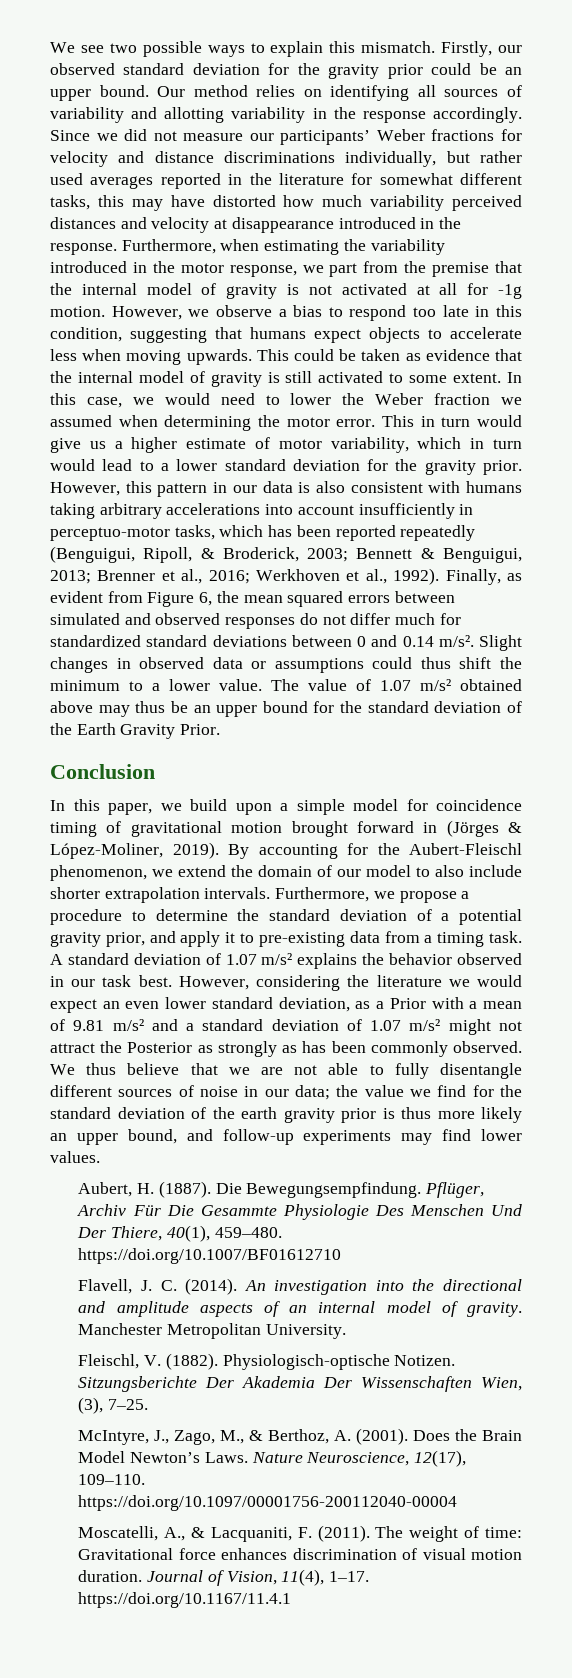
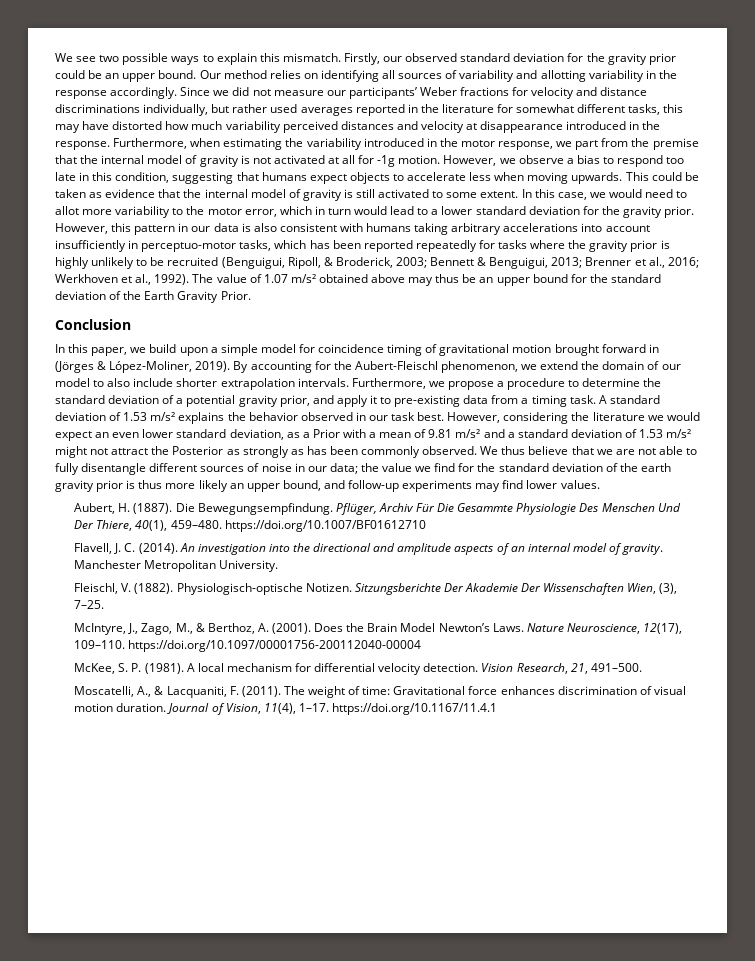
[290,393,522,405] [50,415,522,431] [50,437,409,453] lower the Weber fraction we assumed when determining the motor error. This in turn would give us a higher estimate of motor variability, -> [55,206,277,218] allot more variability to the motor error,
(476, 533) none -> [478,240,670,252] [55,257,219,269] for tasks where the gravity prior is highly unlikely to be recruited
[445,569,522,585] [50,591,455,607] [50,613,461,629] [50,635,522,651] [50,657,522,673] [50,679,262,691] Finally, as evident from Figure 6, the mean squared errors between simulated and observed responses do not differ much for standardized standard deviations between 0 and 0.14 m/s². Slight changes in observed data or assumptions could thus shift the minimum to a lower value. -> (190, 279) none
[225,954,257,965] 1.07 -> [123,412,148,421] 1.53
[370,1020,402,1031] 1.07 -> [639,429,664,438] 1.53
[242,1376,316,1388] Akademia -> [464,583,518,592] Akademie
(458, 1503) none -> [74,663,642,675] // McKee, S. P. (1981). A local mechanism for differential velocity detection. Vision Research, 21, 491–500.

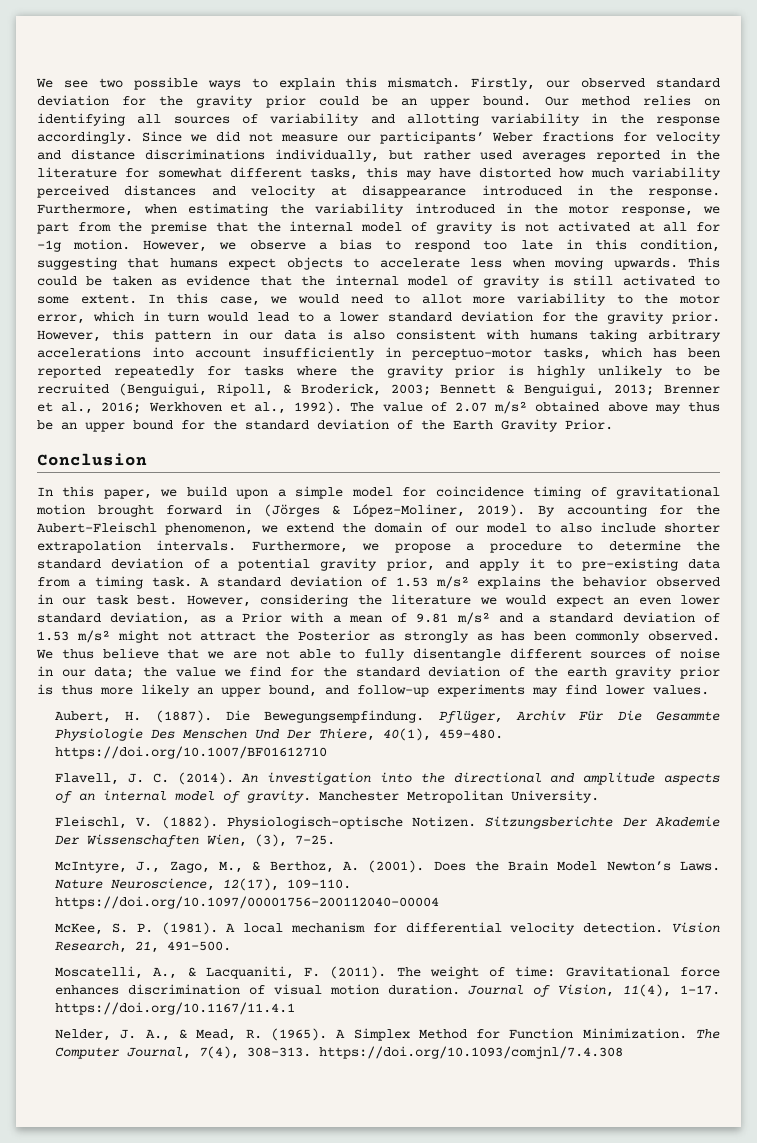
[263,274,288,283] 1.07 -> [454,402,487,412] 2.07
(497, 709) none -> [55,1028,720,1041] [55,1046,624,1059] // Nelder, J. A., & Mead, R. (1965). A Simplex Method for Function Minimization. The Computer Journal, 7(4), 308–313. https://doi.org/10.1093/comjnl/7.4.308

